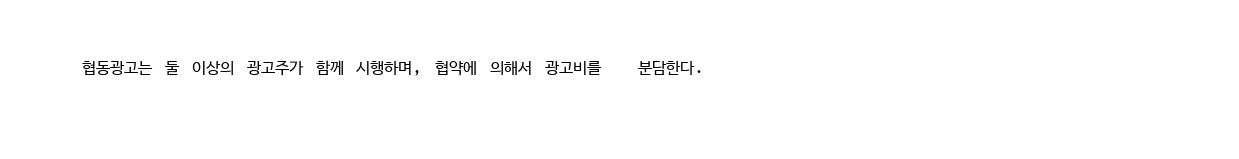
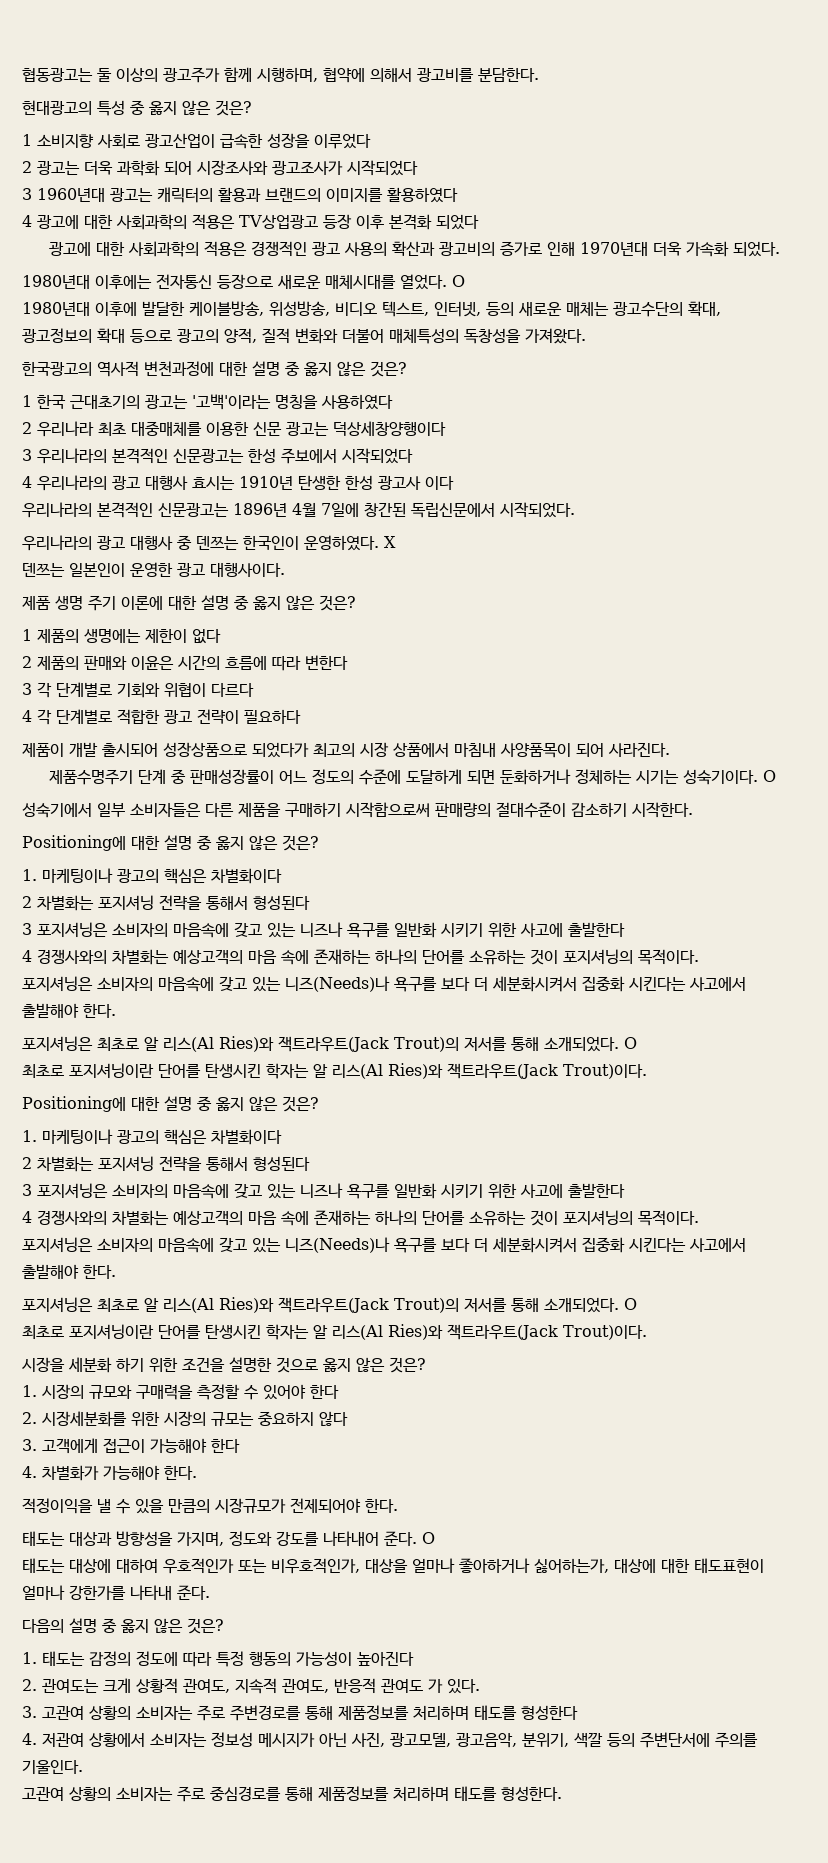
(704, 67) none -> [22,100,252,116] [22,133,371,149] [22,160,418,176] [22,187,458,203] [22,214,479,230] [48,241,780,257] [22,274,465,290] [22,301,721,317] [22,328,586,344] [22,361,407,377] [22,394,393,410] [22,421,446,437] [22,448,413,464] [22,475,454,491] [22,502,575,518] [22,535,396,551] [22,562,285,577] [22,595,356,611] [22,628,221,644] [22,655,348,671] [22,682,254,698] [22,709,301,725] [22,742,670,758] [48,769,776,785] [22,802,693,818] [22,835,319,851] [22,868,282,884] [22,895,310,911] [22,922,625,938] [22,949,699,965] [22,976,746,992] [22,1003,116,1018] [22,1036,637,1052] [22,1063,647,1079] [22,1096,319,1112] [22,1129,282,1145] [22,1156,310,1172] [22,1183,625,1199] [22,1210,699,1226] [22,1237,746,1253] [22,1264,116,1279] [22,1297,637,1313] [22,1324,647,1340] [22,1357,426,1373] [22,1384,339,1400] [22,1411,348,1427] [22,1438,240,1454] [22,1465,197,1481] [22,1498,398,1514] [22,1531,435,1546] [22,1558,764,1574] [22,1585,210,1600] [22,1618,224,1634] [22,1651,414,1667] [22,1678,480,1694] [22,1705,578,1721] [22,1732,758,1748] [22,1760,83,1774] [22,1786,562,1802] // 현대광고의 특성 중 옳지 않은 것은? // 1 소비지향 사회로 광고산업이 급속한 성장을 이루었다 // 2 광고는 더욱 과학화 되어 시장조사와 광고조사가 시작되었다 // 3 1960년대 광고는 캐릭터의 활용과 브랜드의 이미지를 활용하였다 // 4 광고에 대한 사회과학의 적용은 TV상업광고 등장 이후 본격화 되었다 // 광고에 대한 사회과학의 적용은 경쟁적인 광고 사용의 확산과 광고비의 증가로 인해 1970년대 더욱 가속화 되었다. // 1980년대 이후에는 전자통신 등장으로 새로운 매체시대를 열었다. O // 1980년대 이후에 발달한 케이블방송, 위성방송, 비디오 텍스트, 인터넷, 등의 새로운 매체는 광고수단의 확대, 광고정보의 확대 등으로 광고의 양적, 질적 변화와 더불어 매체특성의 독창성을 가져왔다. // 한국광고의 역사적 변천과정에 대한 설명 중 옳지 않은 것은? // 1 한국 근대초기의 광고는 '고백'이라는 명칭을 사용하였다 // 2 우리나라 최초 대중매체를 이용한 신문 광고는 덕상세창양행이다 // 3 우리나라의 본격적인 신문광고는 한성 주보에서 시작되었다 // 4 우리나라의 광고 대행사 효시는 1910년 탄생한 한성 광고사 이다 // 우리나라의 본격적인 신문광고는 1896년 4월 7일에 창간된 독립신문에서 시작되었다. // 우리나라의 광고 대행사 중 덴쯔는 한국인이 운영하였다. X // 덴쯔는 일본인이 운영한 광고 대행사이다. // 제품 생명 주기 이론에 대한 설명 중 옳지 않은 것은? // 1 제품의 생명에는 제한이 없다 // 2 제품의 판매와 이윤은 시간의 흐름에 따라 변한다 // 3 각 단계별로 기회와 위협이 다르다 // 4 각 단계별로 적합한 광고 전략이 필요하다 // 제품이 개발 출시되어 성장상품으로 되었다가 최고의 시장 상품에서 마침내 사양품목이 되어 사라진다. // 제품수명주기 단계 중 판매성장률이 어느 정도의 수준에 도달하게 되면 둔화하거나 정체하는 시기는 성숙기이다. O // 성숙기에서 일부 소비자들은 다른 제품을 구매하기 시작함으로써 판매량의 절대수준이 감소하기 시작한다. // Positioning에 대한 설명 중 옳지 않은 것은? // 1. 마케팅이나 광고의 핵심은 차별화이다 // 2 차별화는 포지셔닝 전략을 통해서 형성된다 // 3 포지셔닝은 소비자의 마음속에 갖고 있는 니즈나 욕구를 일반화 시키기 위한 사고에 출발한다 // 4 경쟁사와의 차별화는 예상고객의 마음 속에 존재하는 하나의 단어를 소유하는 것이 포지셔닝의 목적이다. // 포지셔닝은 소비자의 마음속에 갖고 있는 니즈(Needs)나 욕구를 보다 더 세분화시켜서 집중화 시킨다는 사고에서 출발해야 한다. // 포지셔닝은 최초로 알 리스(Al Ries)와 잭트라우트(Jack Trout)의 저서를 통해 소개되었다. O // 최초로 포지셔닝이란 단어를 탄생시킨 학자는 알 리스(Al Ries)와 잭트라우트(Jack Trout)이다. // Positioning에 대한 설명 중 옳지 않은 것은? // 1. 마케팅이나 광고의 핵심은 차별화이다 // 2 차별화는 포지셔닝 전략을 통해서 형성된다 // 3 포지셔닝은 소비자의 마음속에 갖고 있는 니즈나 욕구를 일반화 시키기 위한 사고에 출발한다 // 4 경쟁사와의 차별화는 예상고객의 마음 속에 존재하는 하나의 단어를 소유하는 것이 포지셔닝의 목적이다. // 포지셔닝은 소비자의 마음속에 갖고 있는 니즈(Needs)나 욕구를 보다 더 세분화시켜서 집중화 시킨다는 사고에서 출발해야 한다. // 포지셔닝은 최초로 알 리스(Al Ries)와 잭트라우트(Jack Trout)의 저서를 통해 소개되었다. O // 최초로 포지셔닝이란 단어를 탄생시킨 학자는 알 리스(Al Ries)와 잭트라우트(Jack Trout)이다. // 시장을 세분화 하기 위한 조건을 설명한 것으로 옳지 않은 것은? // 1. 시장의 규모와 구매력을 측정할 수 있어야 한다 // 2. 시장세분화를 위한 시장의 규모는 중요하지 않다 // 3. 고객에게 접근이 가능해야 한다 // 4. 차별화가 가능해야 한다. // 적정이익을 낼 수 있을 만큼의 시장규모가 전제되어야 한다. // 태도는 대상과 방향성을 가지며, 정도와 강도를 나타내어 준다. O // 태도는 대상에 대하여 우호적인가 또는 비우호적인가, 대상을 얼마나 좋아하거나 싫어하는가, 대상에 대한 태도표현이 얼마나 강한가를 나타내 준다. // 다음의 설명 중 옳지 않은 것은? // 1. 태도는 감정의 정도에 따라 특정 행동의 가능성이 높아진다 // 2. 관여도는 크게 상황적 관여도, 지속적 관여도, 반응적 관여도 가 있다. // 3. 고관여 상황의 소비자는 주로 주변경로를 통해 제품정보를 처리하며 태도를 형성한다 // 4. 저관여 상황에서 소비자는 정보성 메시지가 아닌 사진, 광고모델, 광고음악, 분위기, 색깔 등의 주변단서에 주의를 기울인다. // 고관여 상황의 소비자는 주로 중심경로를 통해 제품정보를 처리하며 태도를 형성한다.

